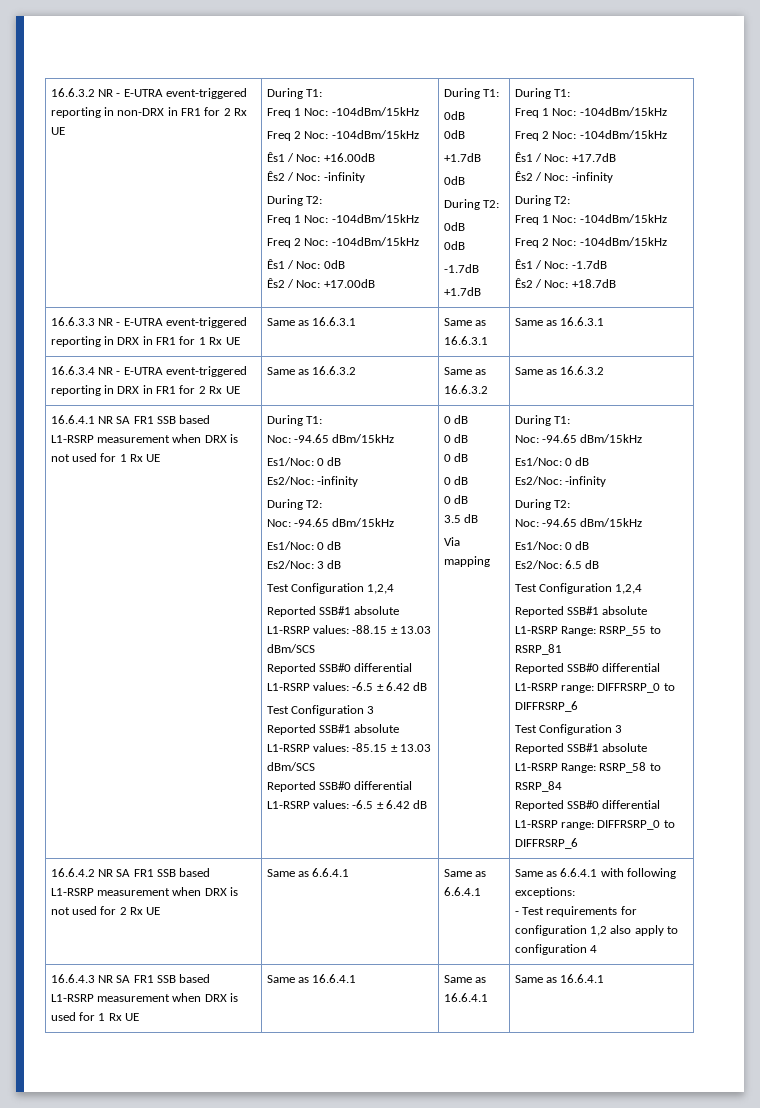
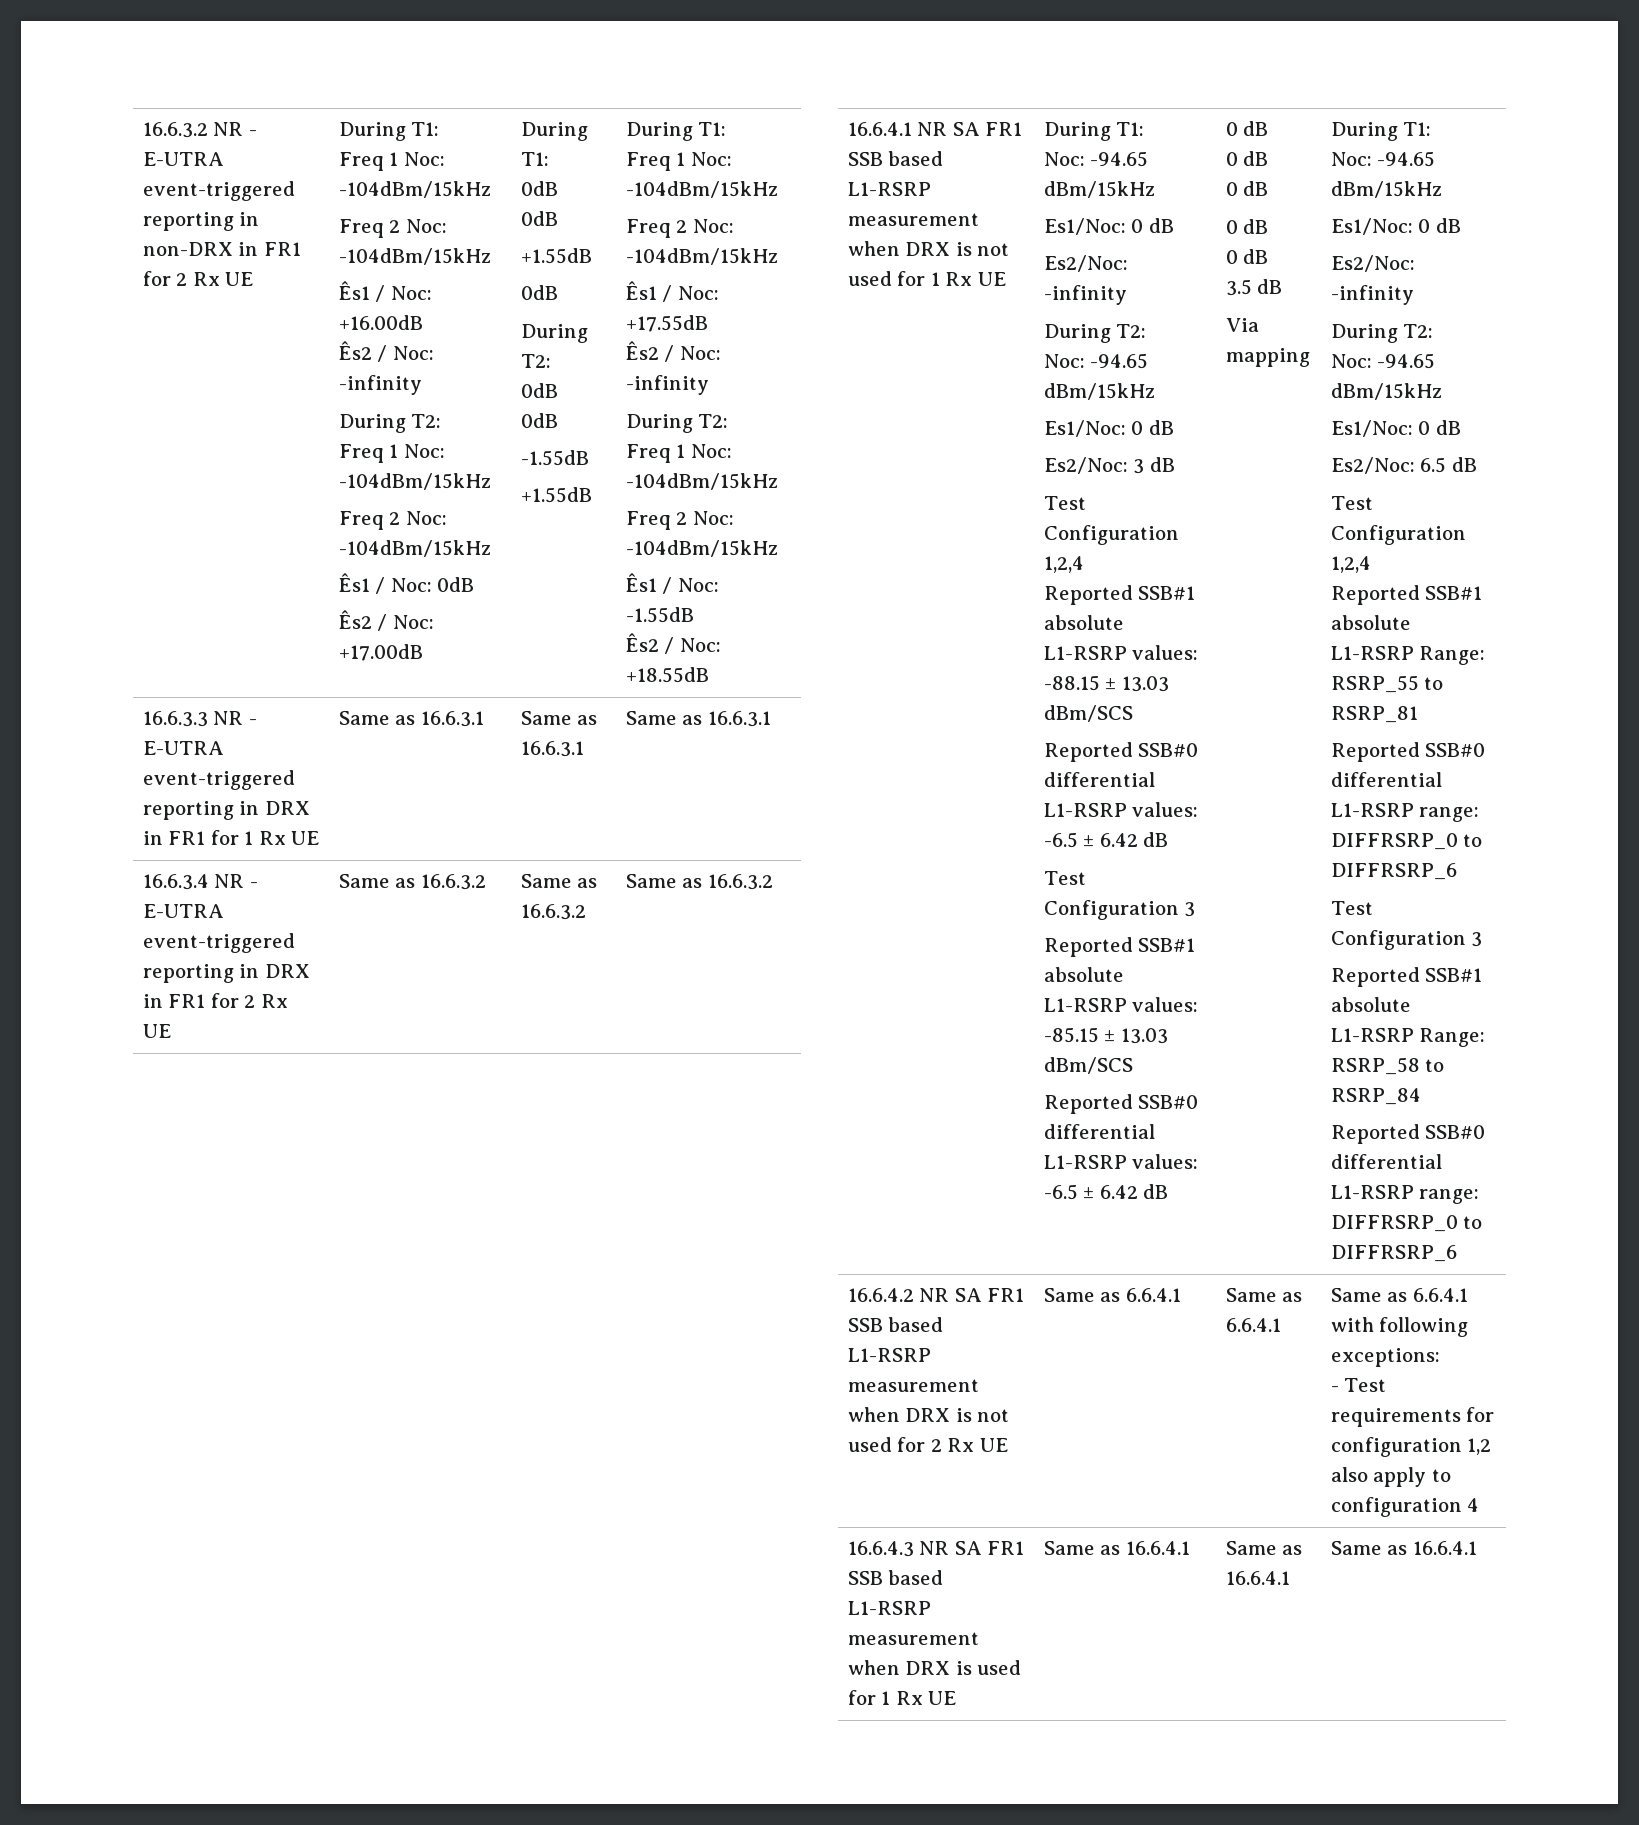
[443,153,481,162] +1.7dB -> [520,248,592,264] +1.55dB
[443,264,479,273] [443,287,481,296] -1.7dB // +1.7dB -> [520,450,589,466] [520,487,592,503] -1.55dB // +1.55dB
[571,153,616,162] +17.7dB -> [625,315,708,332] +17.55dB
[571,260,607,269] [514,278,616,288] -1.7dB // Ês2 / Noc: +18.7dB -> [625,607,694,623] [625,633,721,654] [625,667,709,683] -1.55dB // Ês2 / Noc: +18.55dB

